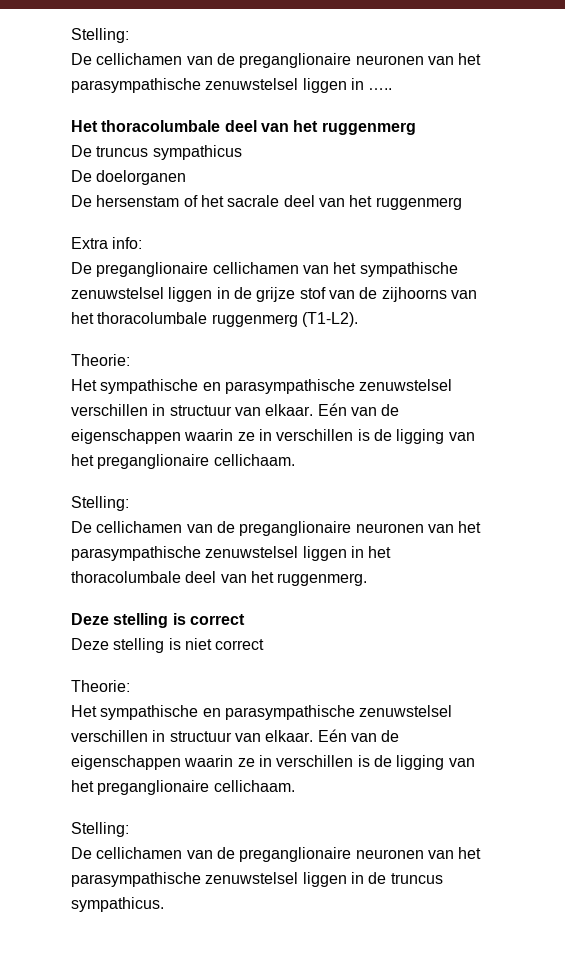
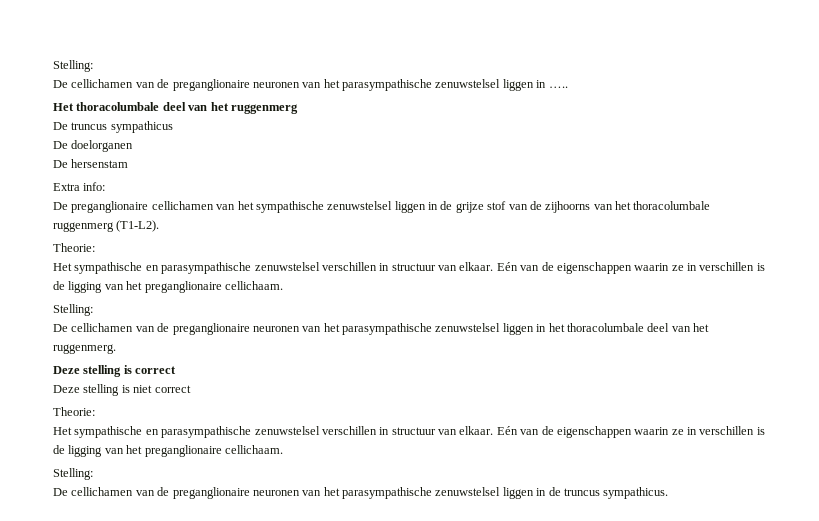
[183,195,462,210] of het sacrale deel van het ruggenmerg -> (129, 163) none

